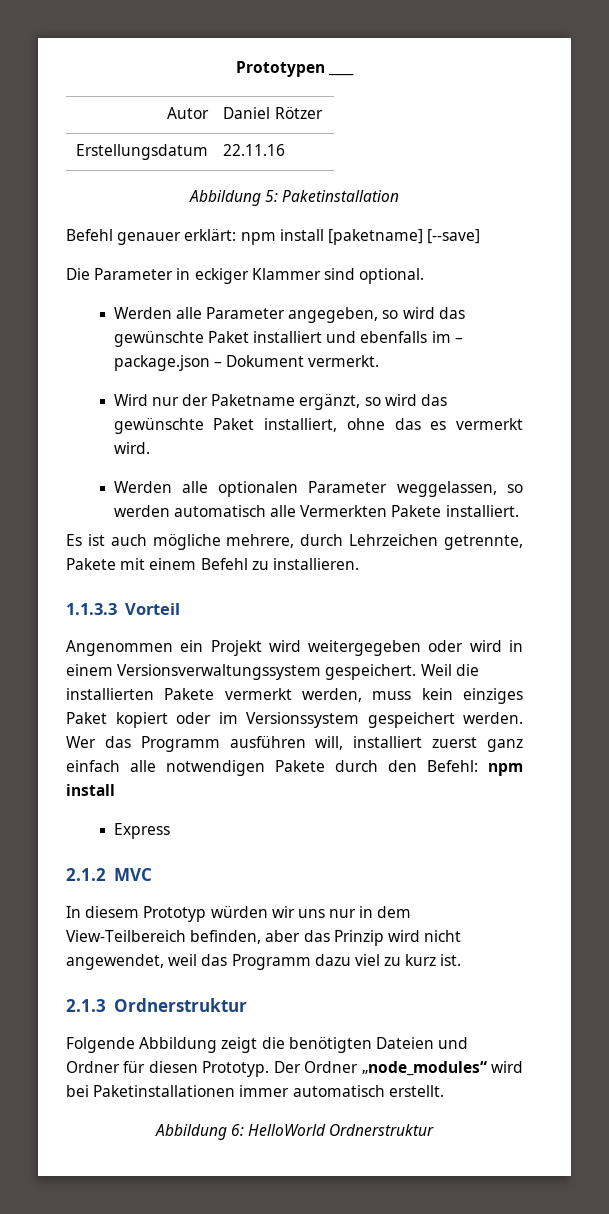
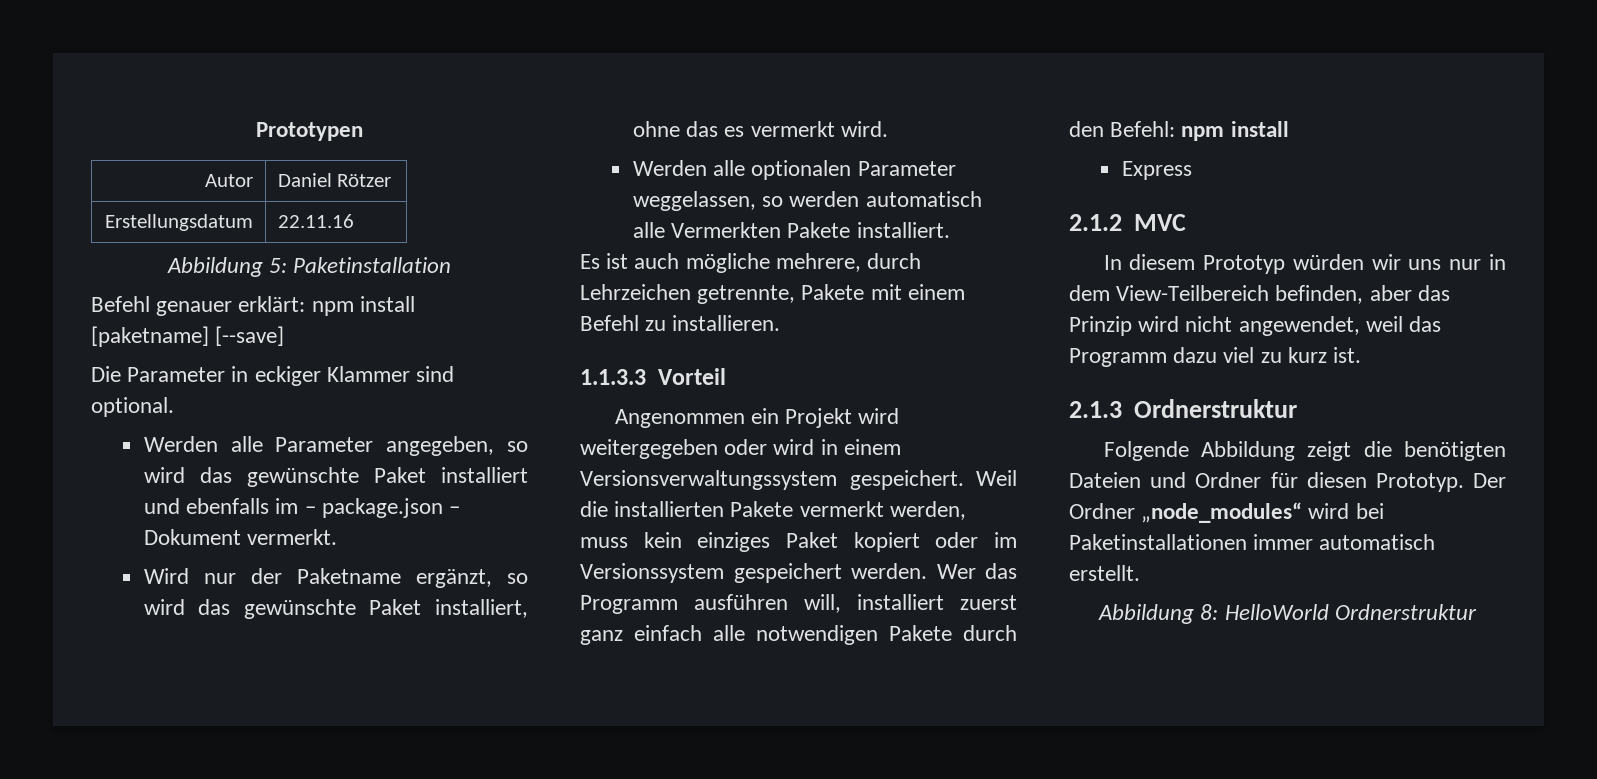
[328,73,355,76] ____ -> (363, 131) none
[230,1124,244,1136] 6: -> [1200,604,1219,620] 8:

